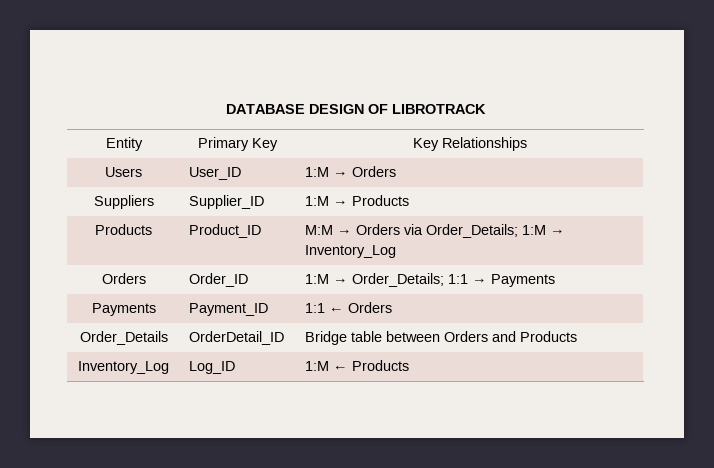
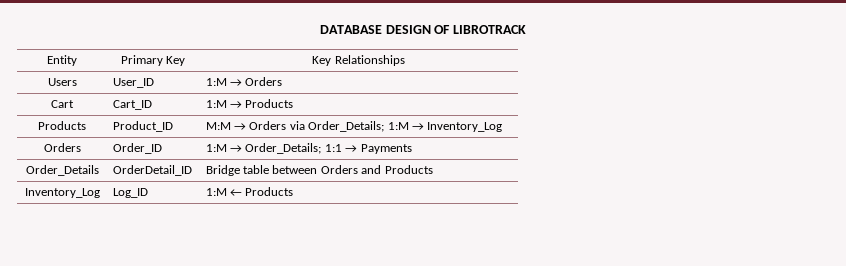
[93,195,154,209] [189,195,265,209] Suppliers | Supplier_ID -> [51,100,74,108] [112,100,152,110] Cart | Cart_ID
[91,303,156,316] [189,303,269,316] [305,302,393,313] // Payments | Payment_ID | 1:1 ← Orders -> (412, 149) none

